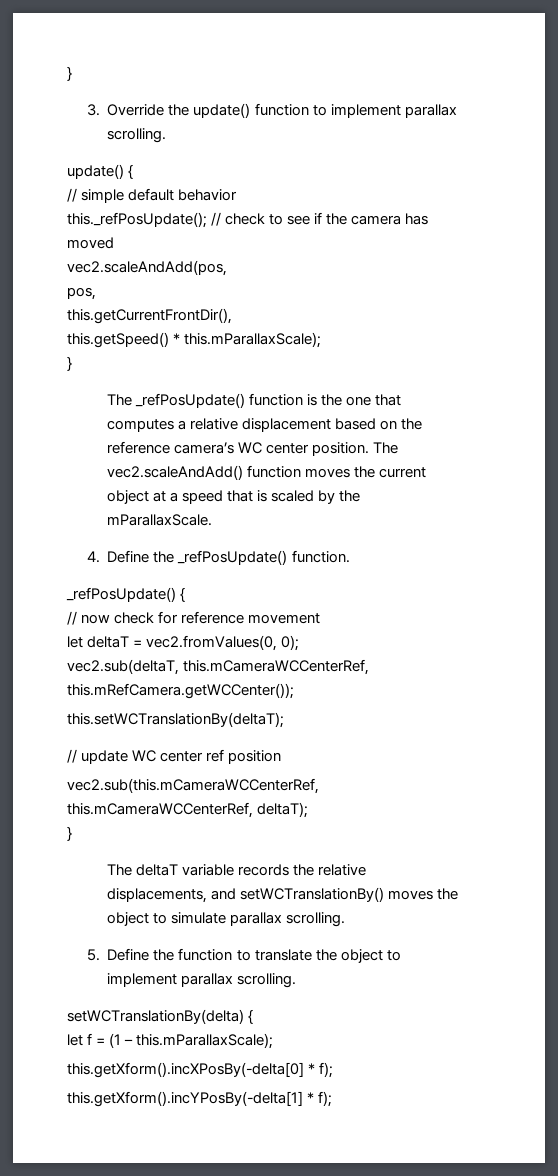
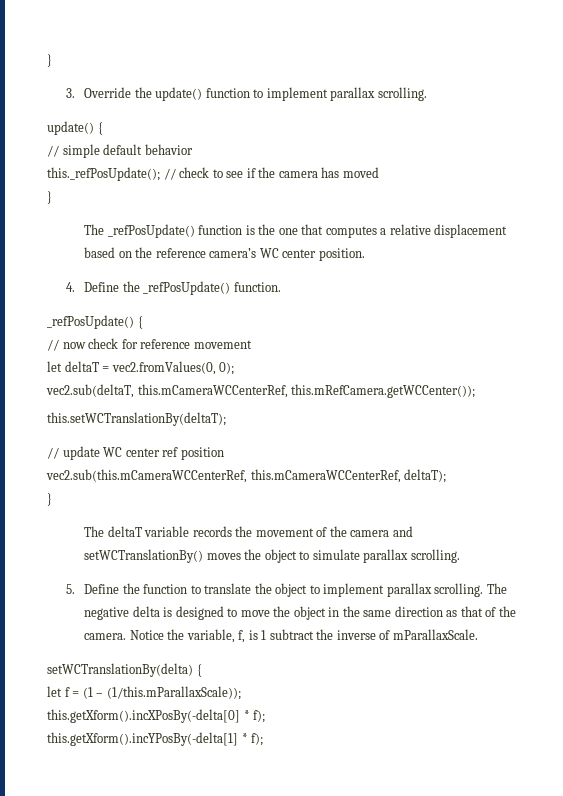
[67,260,227,276] [67,287,96,300] [67,308,232,324] [67,332,322,348] // vec2.scaleAndAdd(pos, // pos, // this.getCurrentFrontDir(), // this.getSpeed() * this.mParallaxScale); -> (379, 172) none
[372,442,398,454] [106,465,426,480] [106,490,361,504] [106,514,212,526] The vec2.scaleAndAdd() function moves the current object at a speed that is scaled by the mParallaxScale. -> (365, 254) none
[317,864,366,876] [106,888,207,903] relative displacements, -> [255,526,390,537] movement of the camera
(297, 980) none -> [486,583,507,594] [84,606,516,620] [84,629,478,643] The negative delta is designed to move the object in the same direction as that of the camera. Notice the variable, f, is 1 subtract the inverse of mParallaxScale.
[136,1033,274,1049] this.mParallaxScale); -> [106,686,241,700] (1/this.mParallaxScale));

